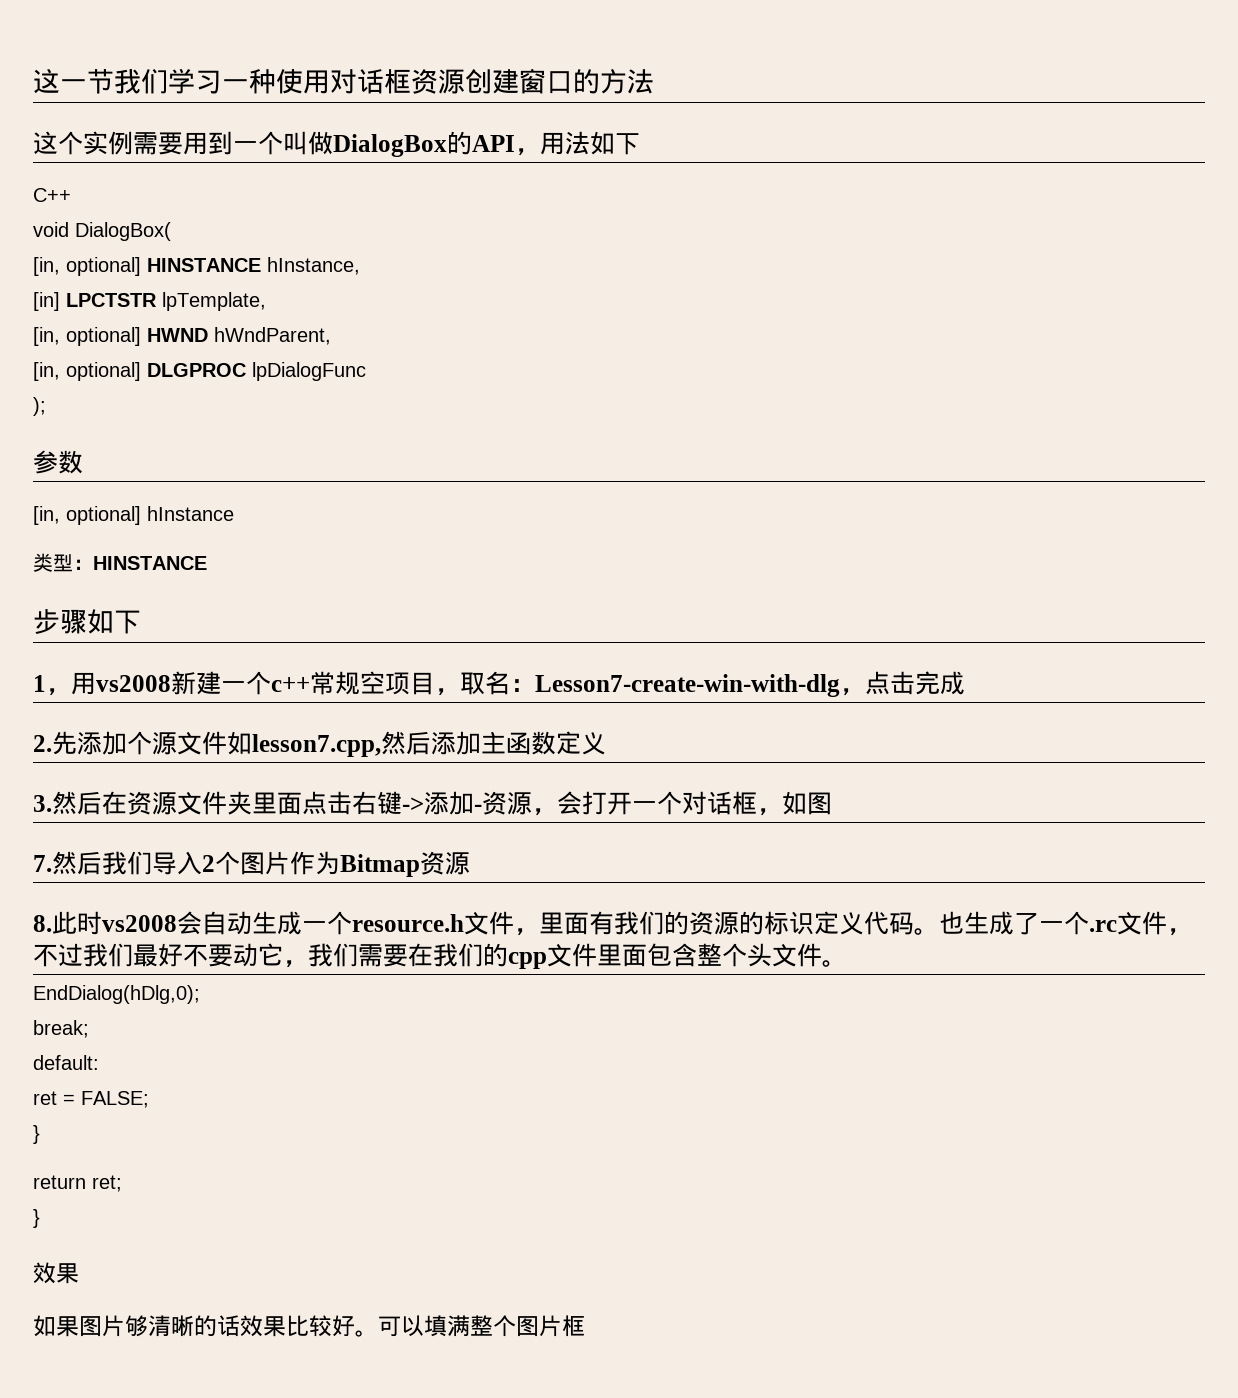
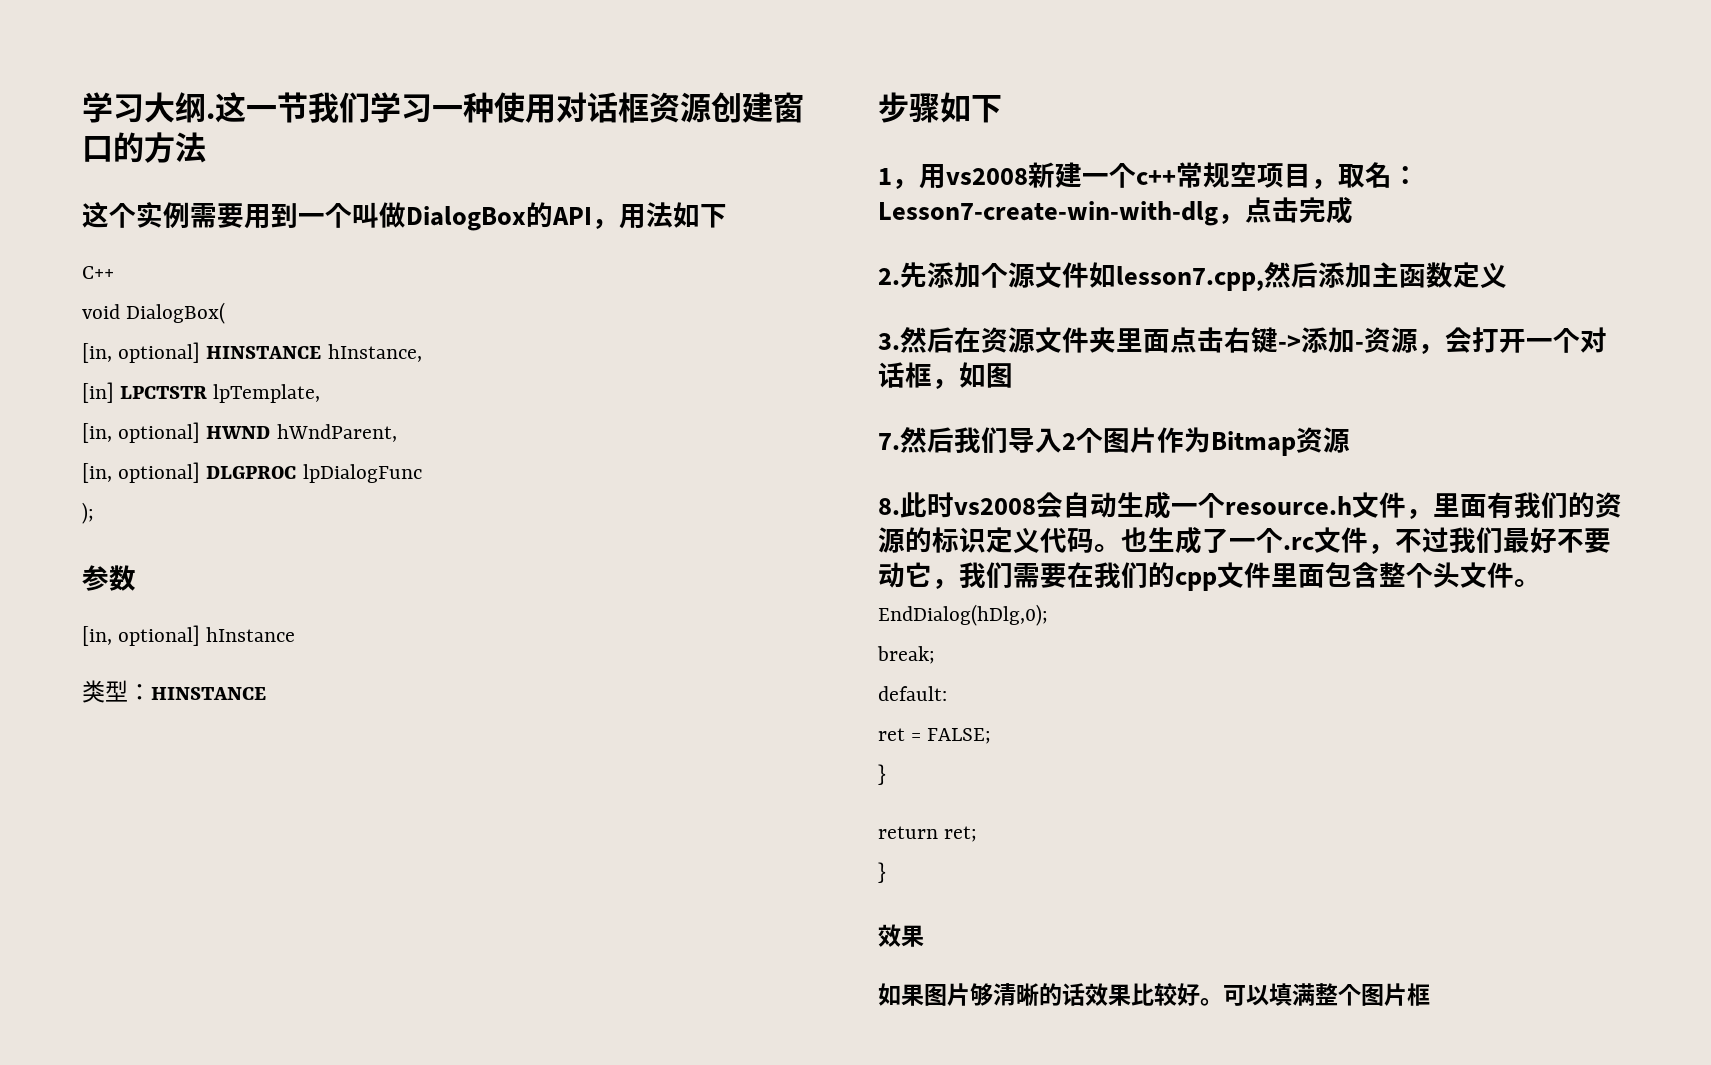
(33, 81) none -> [82,92,215,123] 学习大纲.

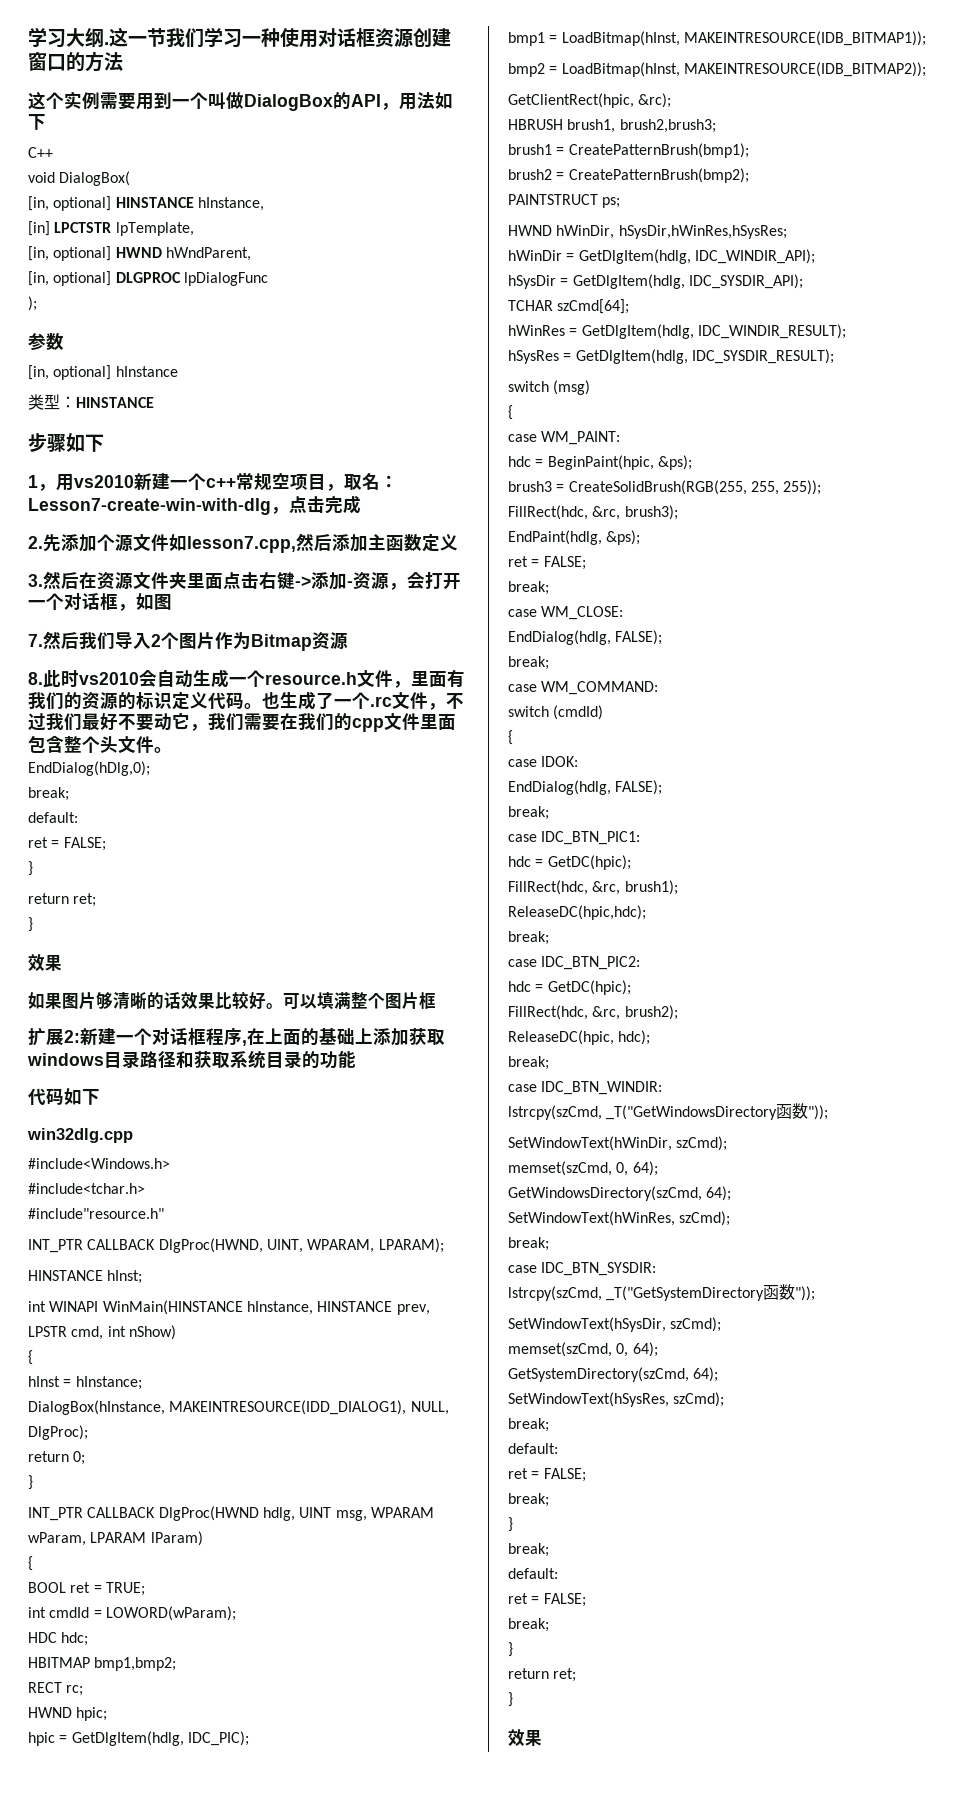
[946,168,1028,185] vs2008 -> [74,475,134,488] vs2010
[954,498,1036,515] vs2008 -> [79,672,139,685] vs2010
(1430, 994) none -> [28,1028,445,1046] [27,1050,356,1069] [28,1088,100,1106] [27,1128,133,1143] [28,1158,170,1169] [28,1183,145,1194] [28,1208,164,1219] [28,1238,444,1253] [28,1270,143,1284] [28,1300,430,1315] [28,1325,176,1340] [28,1350,33,1365] [28,1376,142,1390] [28,1400,449,1415] [28,1425,88,1440] [28,1451,86,1465] [28,1475,33,1490] [28,1506,434,1521] [28,1531,203,1546] [28,1556,33,1571] [28,1582,145,1596] [28,1606,236,1621] [28,1632,89,1646] [28,1657,177,1671] [28,1682,84,1696] [28,1707,108,1721] [28,1731,249,1746] [508,31,926,46] [508,62,926,77] [508,93,672,108] [508,119,716,133] [508,143,749,158] [508,168,749,183] [508,194,621,208] [508,225,787,239] [508,249,815,264] [508,274,803,289] [508,299,630,314] [508,324,846,339] [508,349,834,364] [508,380,591,395] [508,405,513,420] [508,431,621,445] [508,455,692,470] [508,480,822,495] [508,505,678,520] [508,530,641,545] [508,556,586,570] [508,581,549,595] [508,606,624,620] [508,630,663,645] [508,656,549,670] [508,681,659,695] [508,705,604,720] [508,730,513,745] [508,756,579,767] [508,780,663,795] [508,806,549,820] [508,831,641,845] [508,855,631,870] [508,880,678,895] [508,905,646,920] [508,931,549,945] [508,956,641,970] [508,980,631,995] [508,1005,678,1020] [508,1030,651,1045] [508,1056,549,1070] [508,1081,663,1095] [508,1103,829,1120] [508,1136,728,1151] [508,1161,658,1176] [508,1186,732,1201] [508,1211,731,1226] [508,1237,549,1251] [508,1262,657,1276] [508,1284,816,1301] [508,1317,722,1332] [508,1342,658,1357] [508,1367,719,1382] [508,1392,725,1407] [508,1418,549,1432] [508,1443,558,1454] [508,1468,586,1482] [508,1493,549,1507] [508,1517,513,1532] [508,1543,549,1557] [508,1568,558,1579] [508,1593,586,1607] [508,1618,549,1632] [508,1642,513,1657] [508,1668,577,1682] [508,1692,513,1707] [508,1729,542,1746] // 扩展2:新建一个对话框程序,在上面的基础上添加获取windows目录路径和获取系统目录的功能 // 代码如下 // win32dlg.cpp // #include<Windows.h> // #include<tchar.h> // #include"resource.h" // INT_PTR CALLBACK DlgProc(HWND, UINT, WPARAM, LPARAM); // HINSTANCE hInst; // int WINAPI WinMain(HINSTANCE hInstance, HINSTANCE prev, LPSTR cmd, int nShow) // { // hInst = hInstance; // DialogBox(hInstance, MAKEINTRESOURCE(IDD_DIALOG1), NULL, DlgProc); // return 0; // } // INT_PTR CALLBACK DlgProc(HWND hdlg, UINT msg, WPARAM wParam, LPARAM lParam) // { // BOOL ret = TRUE; // int cmdId = LOWORD(wParam); // HDC hdc; // HBITMAP bmp1,bmp2; // RECT rc; // HWND hpic; // hpic = GetDlgItem(hdlg, IDC_PIC); // bmp1 = LoadBitmap(hInst, MAKEINTRESOURCE(IDB_BITMAP1)); // bmp2 = LoadBitmap(hInst, MAKEINTRESOURCE(IDB_BITMAP2)); // GetClientRect(hpic, &rc); // HBRUSH brush1, brush2,brush3; // brush1 = CreatePatternBrush(bmp1); // brush2 = CreatePatternBrush(bmp2); // PAINTSTRUCT ps; // HWND hWinDir, hSysDir,hWinRes,hSysRes; // hWinDir = GetDlgItem(hdlg, IDC_WINDIR_API); // hSysDir = GetDlgItem(hdlg, IDC_SYSDIR_API); // TCHAR szCmd[64]; // hWinRes = GetDlgItem(hdlg, IDC_WINDIR_RESULT); // hSysRes = GetDlgItem(hdlg, IDC_SYSDIR_RESULT); // switch (msg) // { // case WM_PAINT: // hdc = BeginPaint(hpic, &ps); // brush3 = CreateSolidBrush(RGB(255, 255, 255)); // FillRect(hdc, &rc, brush3); // EndPaint(hdlg, &ps); // ret = FALSE; // break; // case WM_CLOSE: // EndDialog(hdlg, FALSE); // break; // case WM_COMMAND: // switch (cmdId) // { // case IDOK: // EndDialog(hdlg, FALSE); // break; // case IDC_BTN_PIC1: // hdc = GetDC(hpic); // FillRect(hdc, &rc, brush1); // ReleaseDC(hpic,hdc); // break; // case IDC_BTN_PIC2: // hdc = GetDC(hpic); // FillRect(hdc, &rc, brush2); // ReleaseDC(hpic, hdc); // break; // case IDC_BTN_WINDIR: // lstrcpy(szCmd, _T("GetWindowsDirectory函数")); // SetWindowText(hWinDir, szCmd); // memset(szCmd, 0, 64); // GetWindowsDirectory(szCmd, 64); // SetWindowText(hWinRes, szCmd); // break; // case IDC_BTN_SYSDIR: // lstrcpy(szCmd, _T("GetSystemDirectory函数")); // SetWindowText(hSysDir, szCmd); // memset(szCmd, 0, 64); // GetSystemDirectory(szCmd, 64); // SetWindowText(hSysRes, szCmd); // break; // default: // ret = FALSE; // break; // } // break; // default: // ret = FALSE; // break; // } // return ret; // } // 效果

